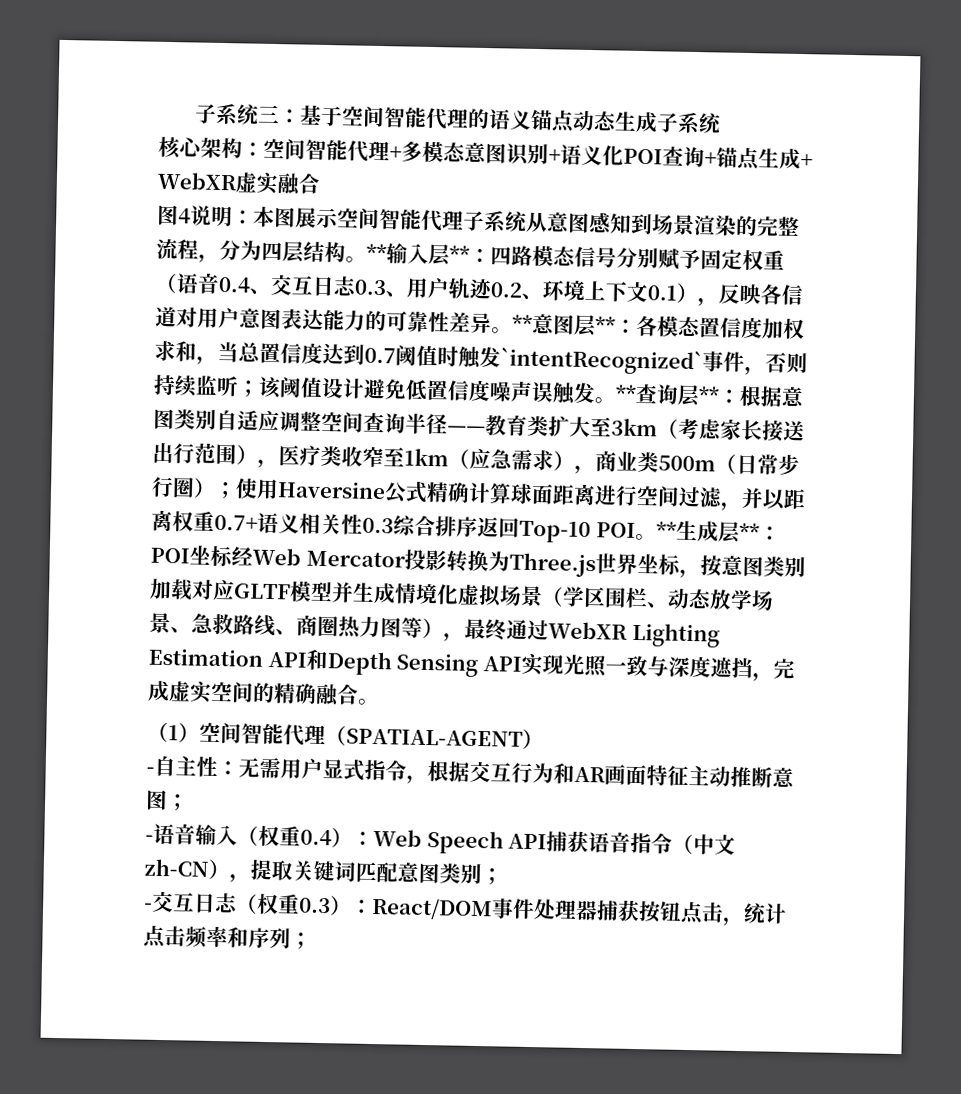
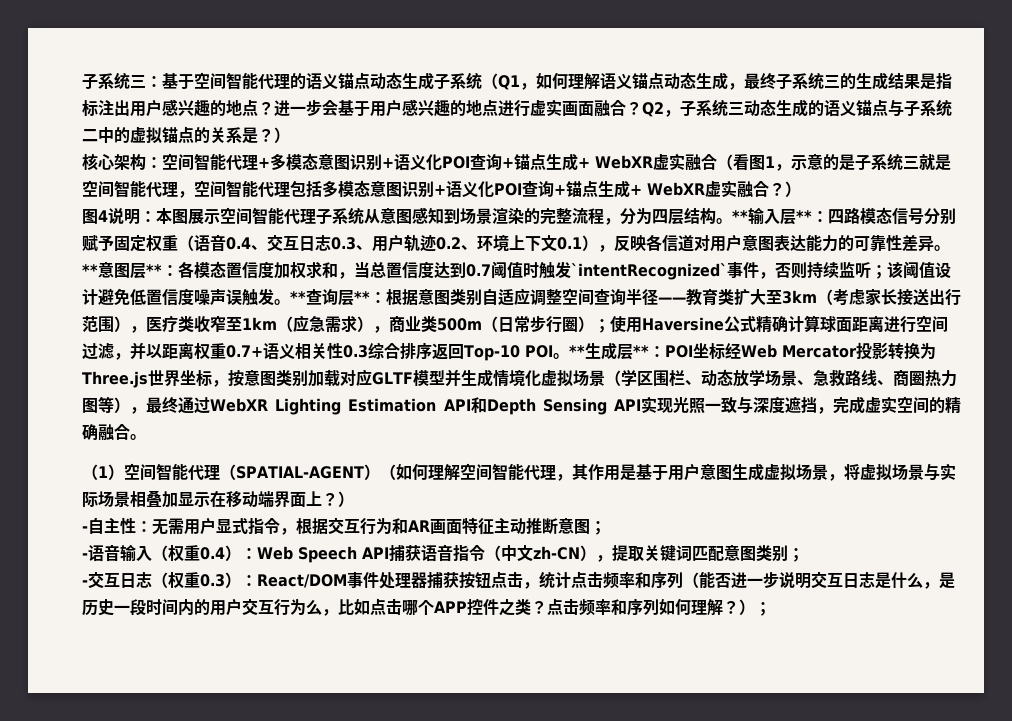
(722, 123) none -> [482,72,952,90] [82,99,952,117] [82,126,290,144] （Q1，如何理解语义锚点动态生成，最终子系统三的生成结果是指标注出用户感兴趣的地点？进一步会基于用户感兴趣的地点进行虚实画面融合？Q2，子系统三动态生成的语义锚点与子系统二中的虚拟锚点的关系是？）
(321, 183) none -> [717,153,951,171] [82,180,801,198] （看图1，示意的是子系统三就是空间智能代理，空间智能代理包括多模态意图识别+语义化POI查询+锚点生成+ WebXR虚实融合？）
(544, 739) none -> [379,463,956,481] [82,490,354,508] （如何理解空间智能代理，其作用是基于用户意图生成虚拟场景，将虚拟场景与实际场景相叠加显示在移动端界面上？）
(291, 939) none -> [683,571,955,589] [82,598,755,616] （能否进一步说明交互日志是什么，是历史一段时间内的用户交互行为么，比如点击哪个APP控件之类？点击频率和序列如何理解？）

